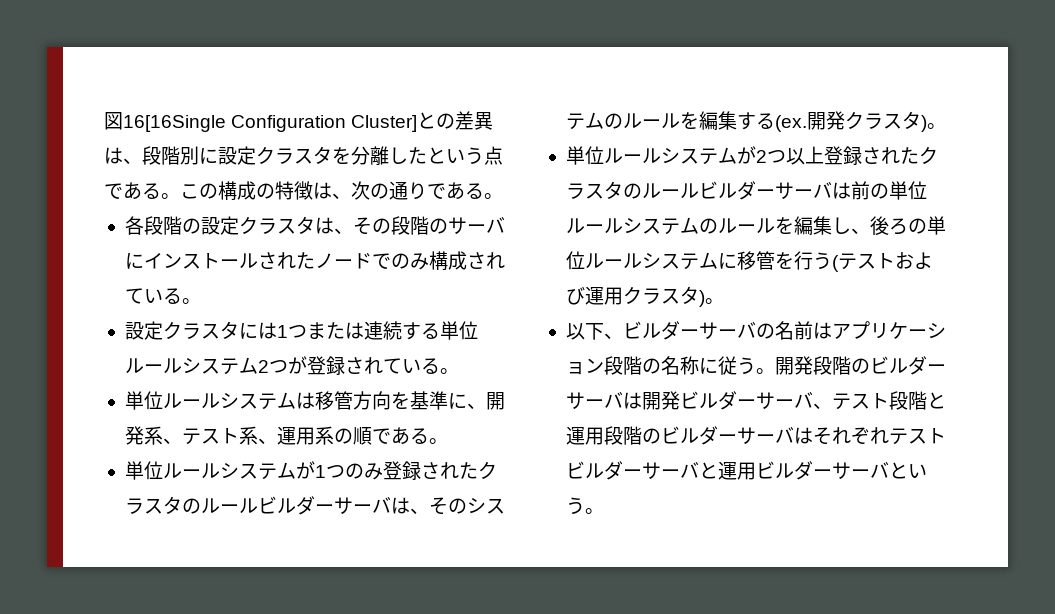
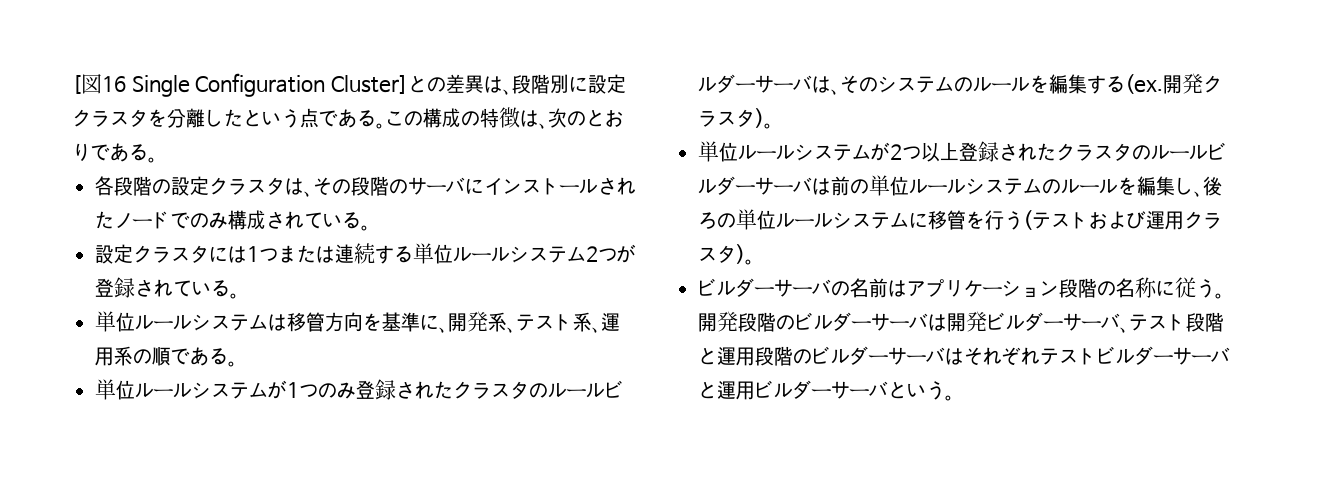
[104,112,226,132] 図16[16Single -> [72,74,190,97] [図16 Single
[389,181,408,200] 通 -> [586,110,624,127] とお
[565,323,623,340] 以下、 -> (755, 262) none

